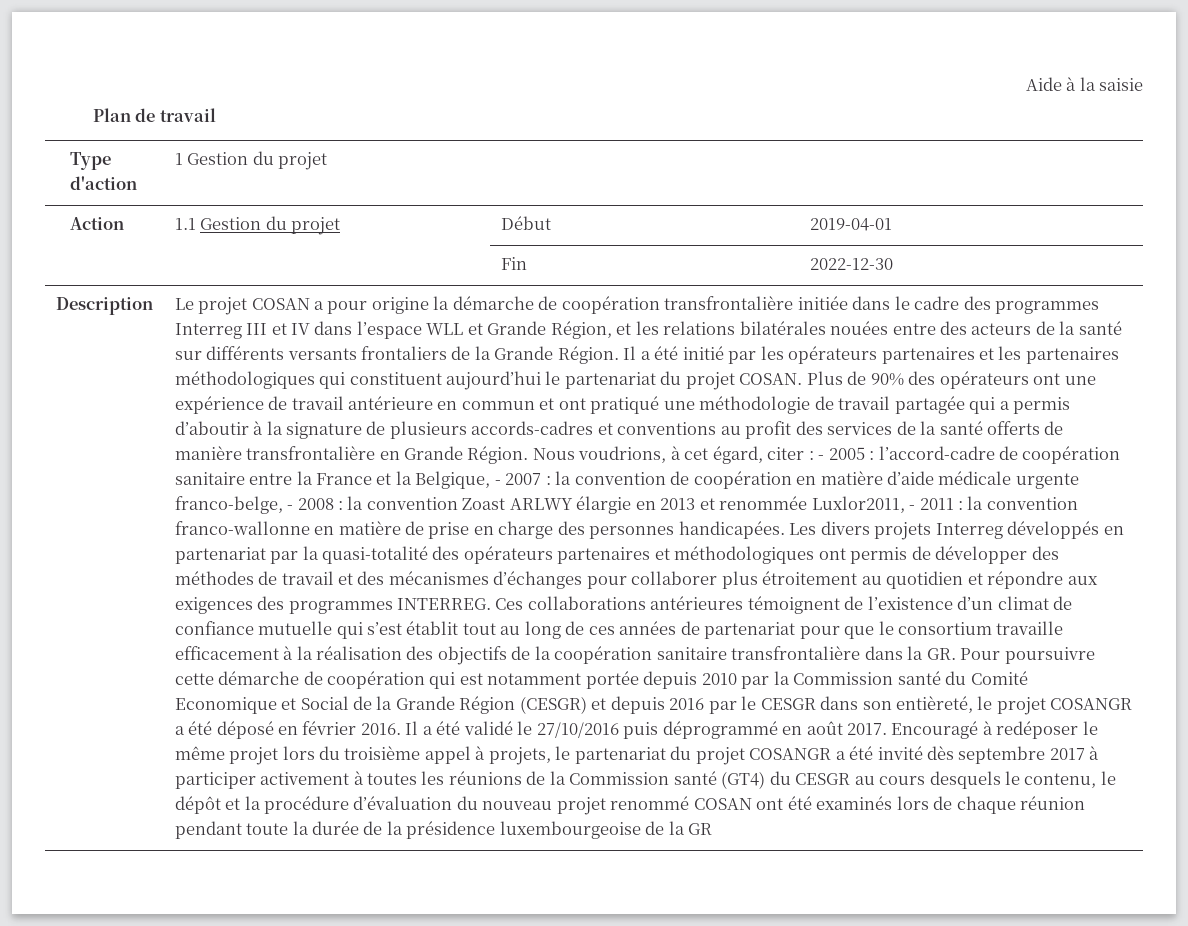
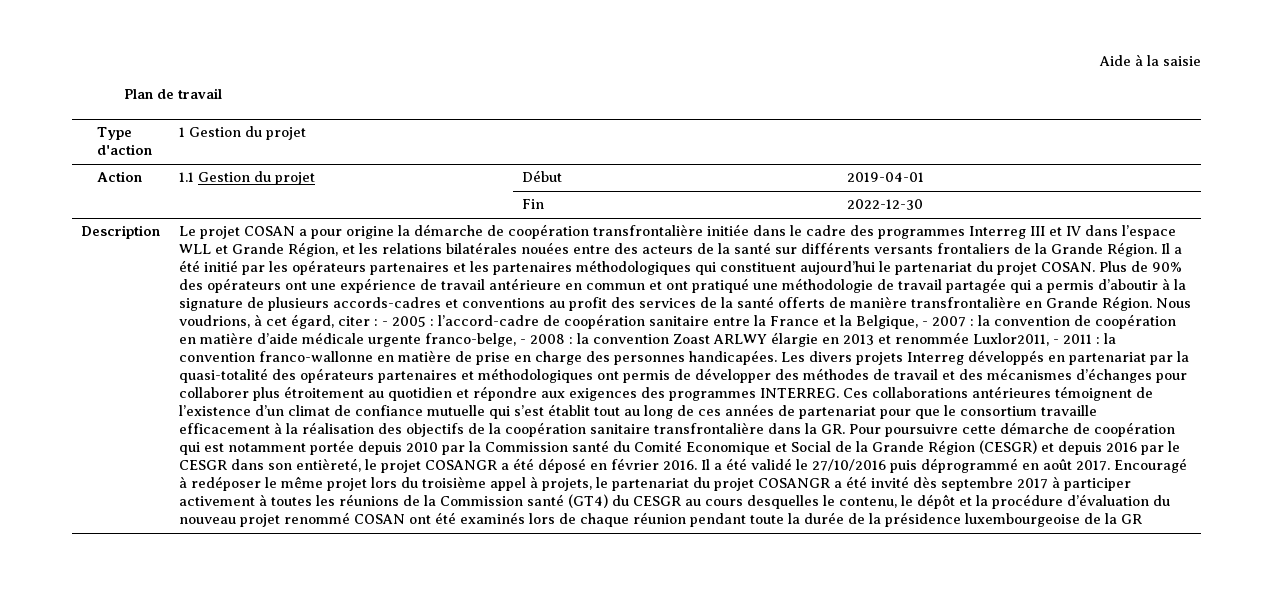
[929,771,1001,789] desquels -> [747,495,820,509] desquelles

